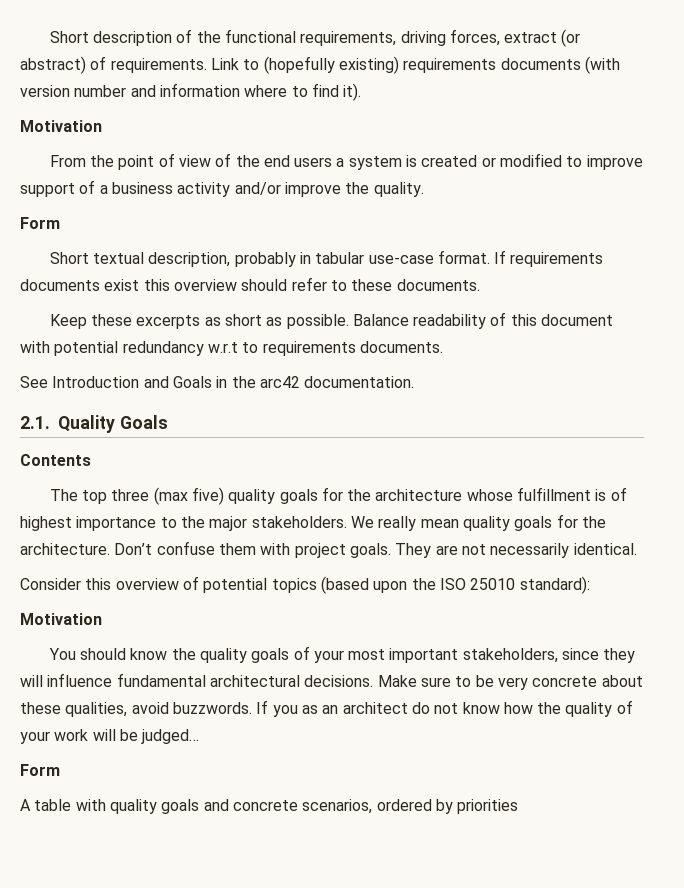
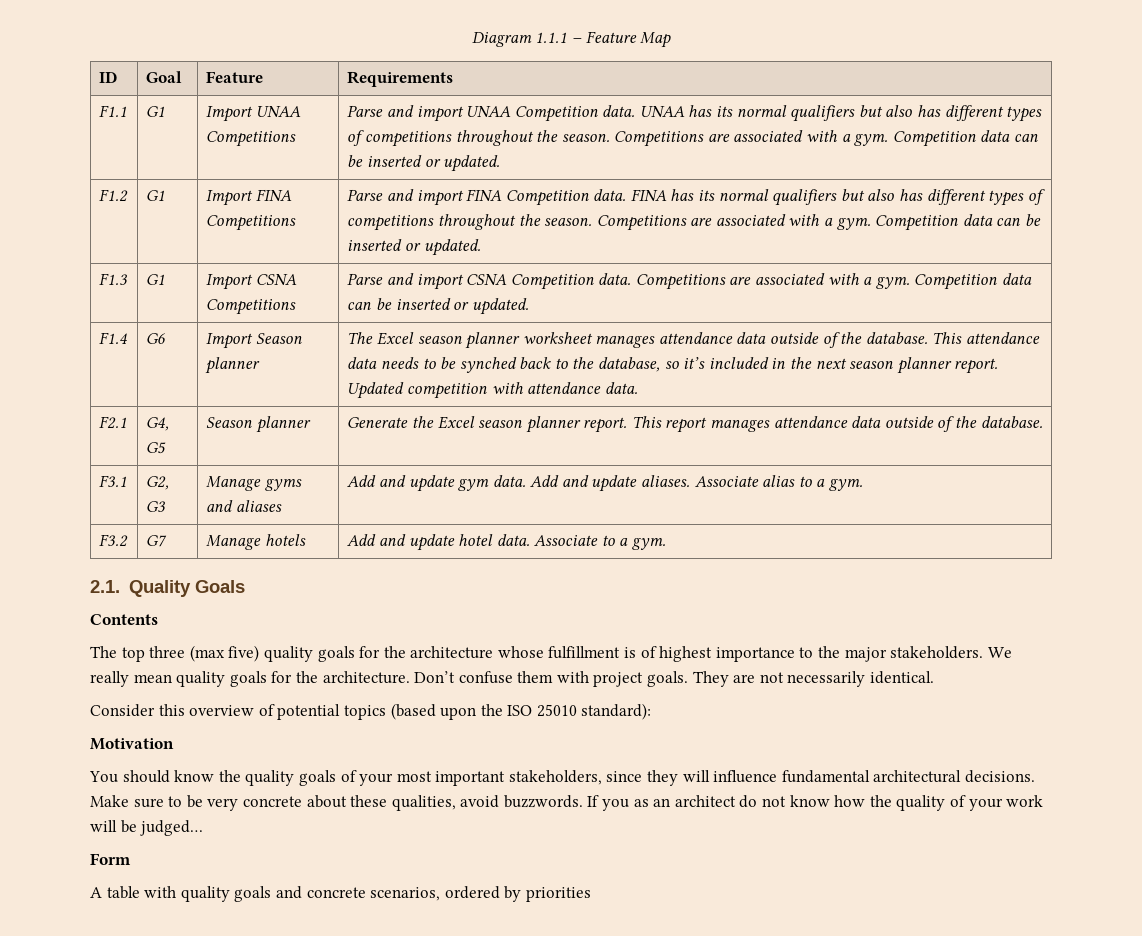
[49,29,581,47] [20,56,620,74] [20,83,362,101] [20,120,102,132] [49,153,643,170] [20,180,424,197] [20,217,60,229] [49,250,604,267] [20,277,480,291] [49,312,614,329] [20,341,443,356] [20,376,415,388] Short description of the functional requirements, driving forces, extract (or abstract) of requirements. Link to (hopefully existing) requirements documents (with version number and information where to find it). // Motivation // From the point of view of the end users a system is created or modified to improve support of a business activity and/or improve the quality. // Form // Short textual description, probably in tabular use-case format. If requirements documents exist this overview should refer to these documents. // Keep these excerpts as short as possible. Balance readability of this document with potential redundancy w.r.t to requirements documents. // See Introduction and Goals in the arc42 documentation. -> [471,31,672,48] [99,71,118,83] [146,71,183,83] [206,71,264,83] [347,71,454,87] [99,105,128,117] [146,106,166,117] [206,106,301,122] [206,131,297,147] [347,105,1043,122] [347,130,1039,147] [347,155,501,172] [99,189,129,202] [146,190,166,201] [206,189,292,206] [206,215,297,231] [347,189,1045,206] [347,214,1042,231] [347,239,481,256] [99,273,129,285] [146,274,166,285] [206,274,297,290] [206,299,297,315] [347,273,1033,290] [347,298,529,315] [99,332,129,344] [146,333,167,344] [206,333,302,349] [205,357,261,374] [347,332,1041,349] [347,357,999,374] [347,382,638,399] [99,416,128,429] [146,417,170,431] [146,442,167,454] [206,416,311,433] [347,416,1043,433] [99,475,128,487] [146,476,170,490] [146,501,167,512] [206,476,302,491] [206,500,282,512] [347,475,864,492] [99,534,129,547] [146,535,168,547] [206,534,306,550] [347,534,667,551] Diagram 1.1.1 – Feature Map // ID | Goal | Feature | Requirements // F1.1 | G1 | Import UNAA Competitions | Parse and import UNAA Competition data. UNAA has its normal qualifiers but also has different types of competitions throughout the season. Competitions are associated with a gym. Competition data can be inserted or updated. // F1.2 | G1 | Import FINA Competitions | Parse and import FINA Competition data. FINA has its normal qualifiers but also has different types of competitions throughout the season. Competitions are associated with a gym. Competition data can be inserted or updated. // F1.3 | G1 | Import CSNA Competitions | Parse and import CSNA Competition data. Competitions are associated with a gym. Competition data can be inserted or updated. // F1.4 | G6 | Import Season planner | The Excel season planner worksheet manages attendance data outside of the database. This attendance data needs to be synched back to the database, so it’s included in the next season planner report. Updated competition with attendance data. // F2.1 | G4, G5 | Season planner | Generate the Excel season planner report. This report manages attendance data outside of the database. // F3.1 | G2, G3 | Manage gyms and aliases | Add and update gym data. Add and update aliases. Associate alias to a gym. // F3.2 | G7 | Manage hotels | Add and update hotel data. Associate to a gym.

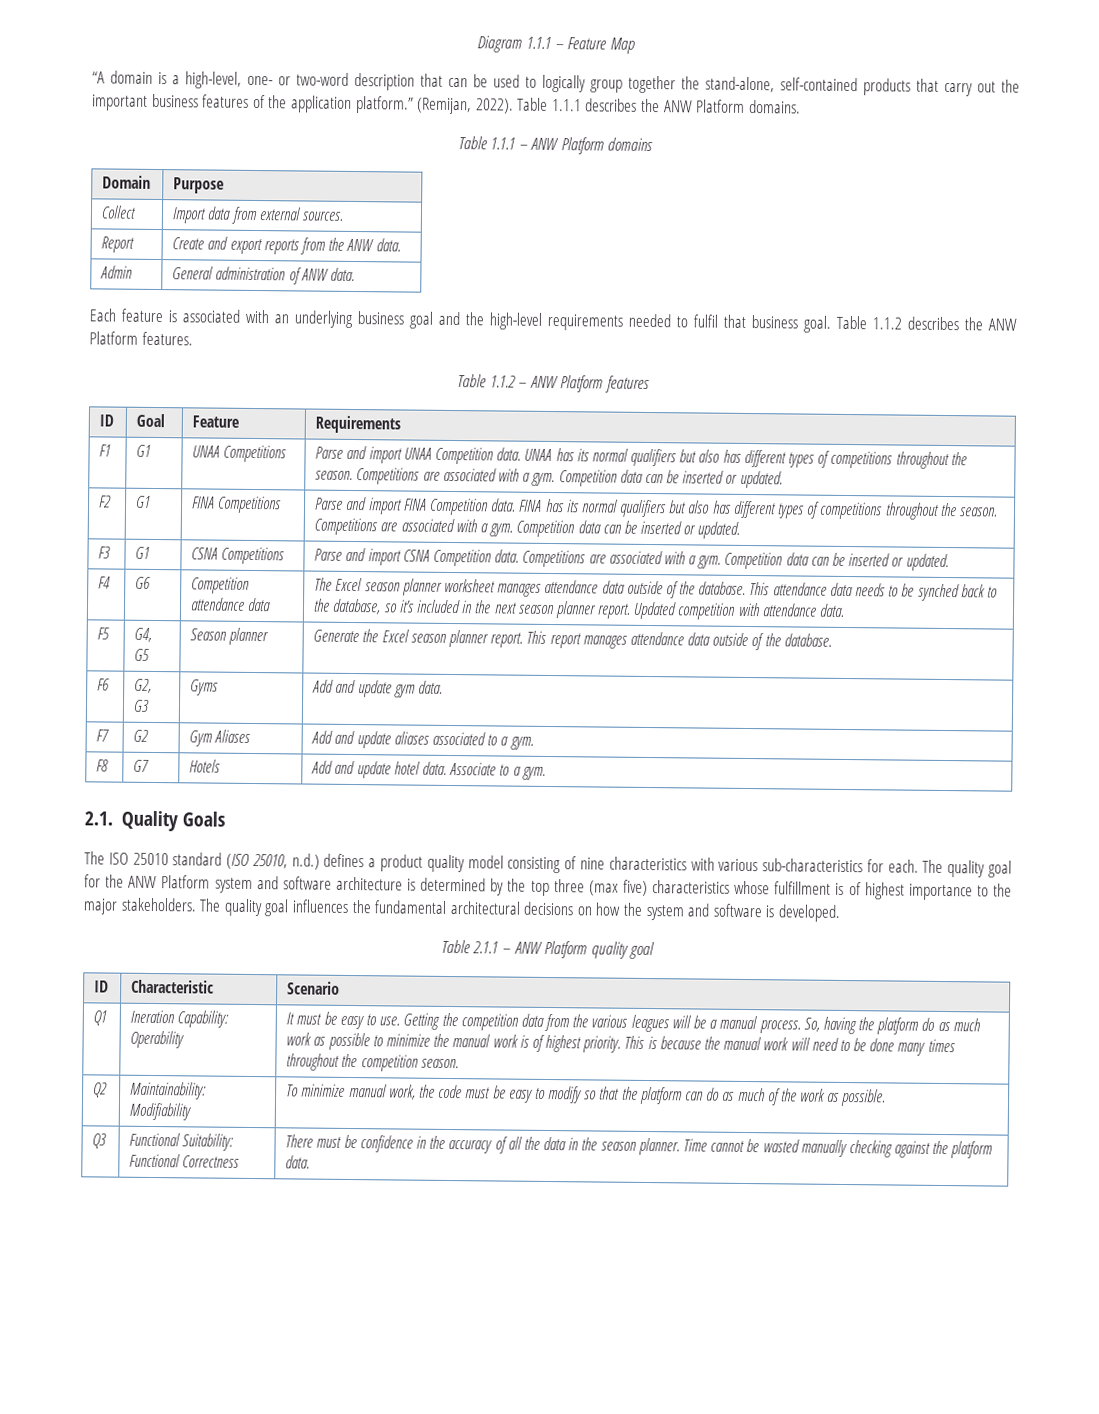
(672, 40) none -> [92,70,1020,97] [92,93,801,115] [457,136,654,155] [102,175,152,189] [173,177,225,194] [101,205,138,219] [172,206,344,225] [101,236,136,253] [172,236,401,255] [100,265,134,279] [172,266,355,285] [89,308,1018,333] [89,331,193,346] [457,374,650,393] // “A domain is a high-level, one- or two-word description that can be used to logically group together the stand-alone, self-contained products that carry out the important business features of the application platform.” (Remijan, 2022). Table 1.1.1 describes the ANW Platform domains. // Table 1.1.1 – ANW Platform domains // Domain | Purpose // Collect | Import data from external sources. // Report | Create and export reports from the ANW data. // Admin | General administration of ANW data. // Each feature is associated with an underlying business goal and the high-level requirements needed to fulfil that business goal. Table 1.1.2 describes the ANW Platform features. // Table 1.1.2 – ANW Platform features
[99,105,128,117] [146,106,166,117] [206,106,254,122] F1.1 | G1 | Import -> [99,444,112,457] [136,444,152,457] F1 | G1 |
[99,189,129,202] [146,190,166,201] [206,190,254,206] F1.2 | G1 | Import -> [98,495,113,508] [135,495,152,508] F2 | G1 |
[99,273,129,285] [146,274,166,285] [206,274,254,290] F1.3 | G1 | Import -> [98,546,112,559] [135,546,151,559] F3 | G1 |
[99,332,129,344] F1.4 -> [98,576,112,589] F4
[206,333,302,349] [205,357,261,374] Import Season planner -> [191,576,251,594] [190,597,272,612] Competition attendance data
[99,416,128,429] F2.1 -> [97,627,111,640] F5
[99,475,128,487] F3.1 -> [97,678,111,691] F6
[206,476,302,491] [206,500,282,512] Manage gyms and aliases -> [190,679,220,696] Gyms
[530,475,864,492] [99,534,129,547] Add and update aliases. Associate alias to a gym. // F3.2 -> [96,729,110,742] [133,729,150,742] [189,729,252,747] [311,730,534,750] [96,759,110,772] // F7 | G2 | Gym Aliases | Add and update aliases associated to a gym. // F8
[206,534,306,550] Manage hotels -> [189,759,222,773] Hotels
[90,614,158,625] [90,645,494,662] // Contents // The top three (max five) quality goals for the architecture -> [84,851,1012,878] [84,874,730,897] // The ISO 25010 standard (ISO 25010, n.d.) defines a product quality model consisting of nine characteristics with various sub-characteristics for each. The quality goal for the ANW Platform system and software architecture is determined by the top three (max five) characteristics
[987,647,1012,658] [90,671,935,687] [90,703,652,720] [90,738,174,750] [89,770,1036,786] [90,795,1044,811] [90,820,204,836] [90,853,131,865] [90,886,591,902] We really mean quality goals for the architecture. Don’t confuse them with project goals. They are not necessarily identical. // Consider this overview of potential topics (based upon the ISO 25010 standard): // Motivation // You should know the quality goals of your most important stakeholders, since they will influence fundamental architectural decisions. Make sure to be very concrete about these qualities, avoid buzzwords. If you as an architect do not know how the quality of your work will be judged… // Form // A table with quality goals and concrete scenarios, ordered by priorities -> [199,898,842,922] [440,939,656,960] [94,980,110,993] [131,979,215,994] [287,981,341,995] [93,1010,108,1026] [130,1009,230,1028] [130,1030,185,1049] [286,1011,981,1035] [286,1032,956,1056] [286,1053,459,1072] [93,1082,109,1098] [130,1081,208,1100] [129,1102,192,1121] [286,1083,887,1107] [92,1133,108,1149] [129,1132,235,1151] [129,1153,241,1168] [285,1134,994,1159] [285,1155,311,1169] The quality goal influences the fundamental architectural decisions on how the system and software is developed. // Table 2.1.1 – ANW Platform quality goal // ID | Characteristic | Scenario // Q1 | Ineration Capability: Operability | It must be easy to use. Getting the competition data from the various leagues will be a manual process. So, having the platform do as much work as possible to minimize the manual work is of highest priority. This is because the manual work will need to be done many times throughout the competition season. // Q2 | Maintainability: Modifiability | To minimize manual work, the code must be easy to modify so that the platform can do as much of the work as possible. // Q3 | Functional Suitability: Functional Correctness | There must be confidence in the accuracy of all the data in the season planner. Time cannot be wasted manually checking against the platform data.

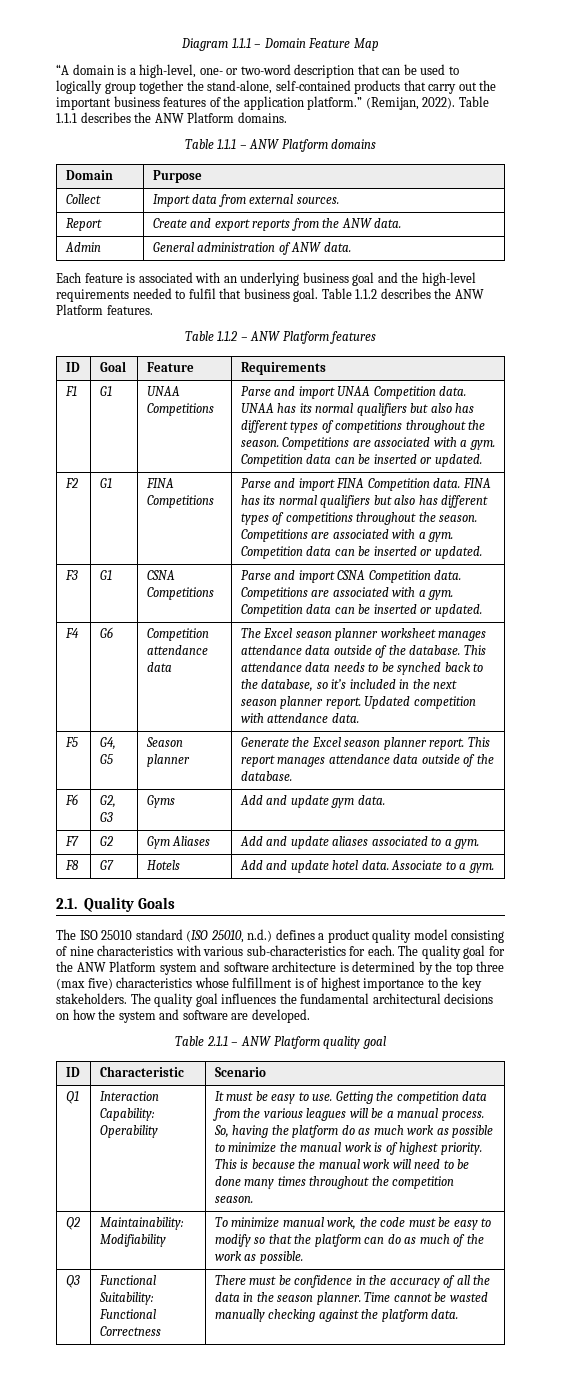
(564, 47) none -> [263,38,306,48] Domain
[83,898,118,915] major -> [461,977,482,991] key
[765,905,776,918] is -> [231,1013,249,1020] are
[130,1009,176,1024] Ineration -> [99,1091,159,1101] Interaction

